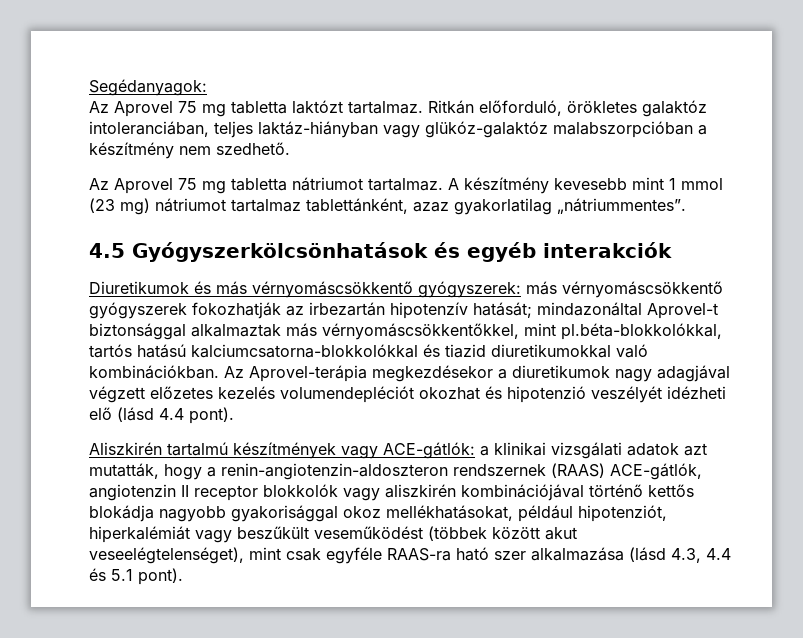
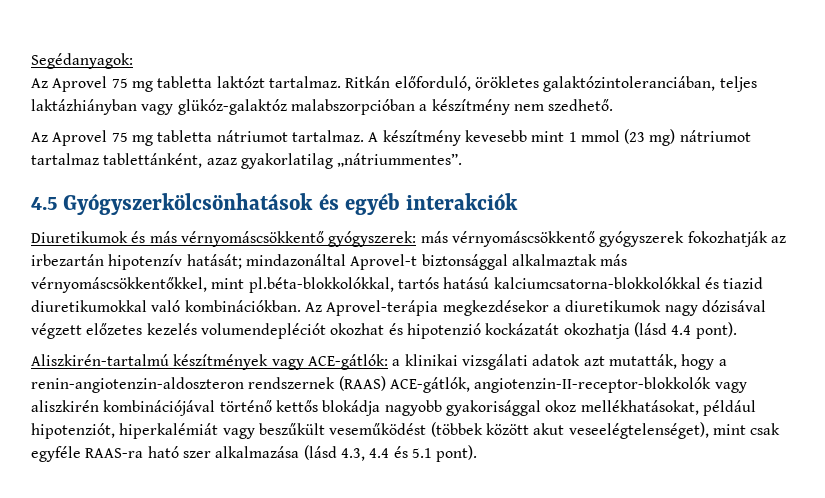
[642,100,707,117] [89,121,378,138] galaktóz intoleranciában, teljes laktáz-hiányban -> [543,76,757,92] [31,99,137,115] galaktózintoleranciában, teljes laktázhiányban
[657,365,730,382] adagjával -> [701,300,766,312] dózisával
[591,386,726,403] [89,407,112,420] veszélyét idézheti elő -> [485,323,630,339] kockázatát okozhatja
[89,442,228,456] Aliszkirén tartalmú -> [31,354,169,366] Aliszkirén-tartalmú
[89,484,338,501] angiotenzin II receptor blokkolók -> [474,377,712,393] angiotenzin-II-receptor-blokkolók

